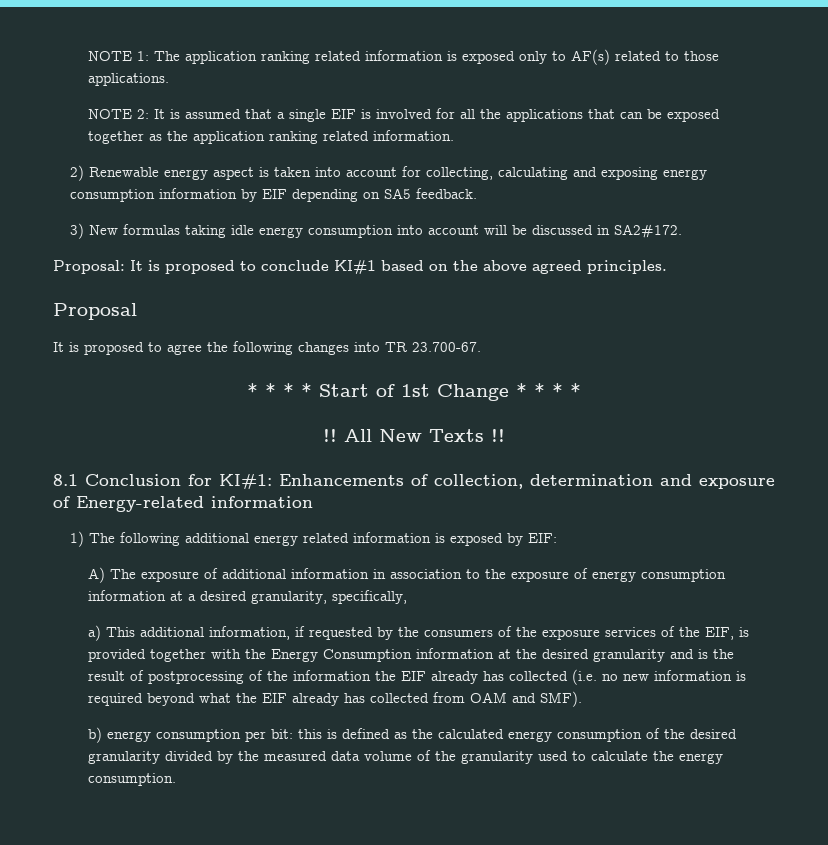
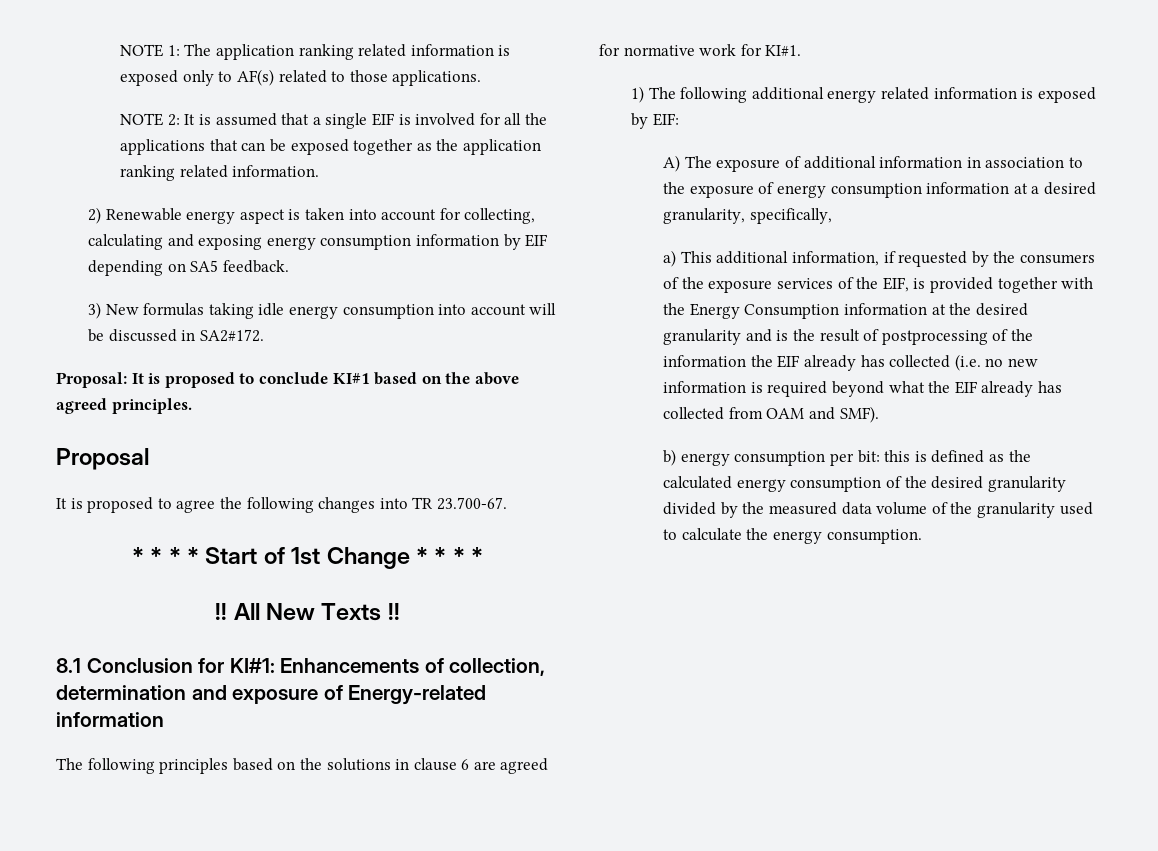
(313, 502) none -> [56,758,549,774] [599,44,802,56] // The following principles based on the solutions in clause 6 are agreed for normative work for KI#1.

